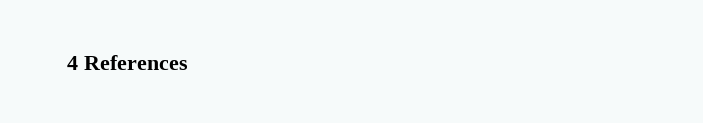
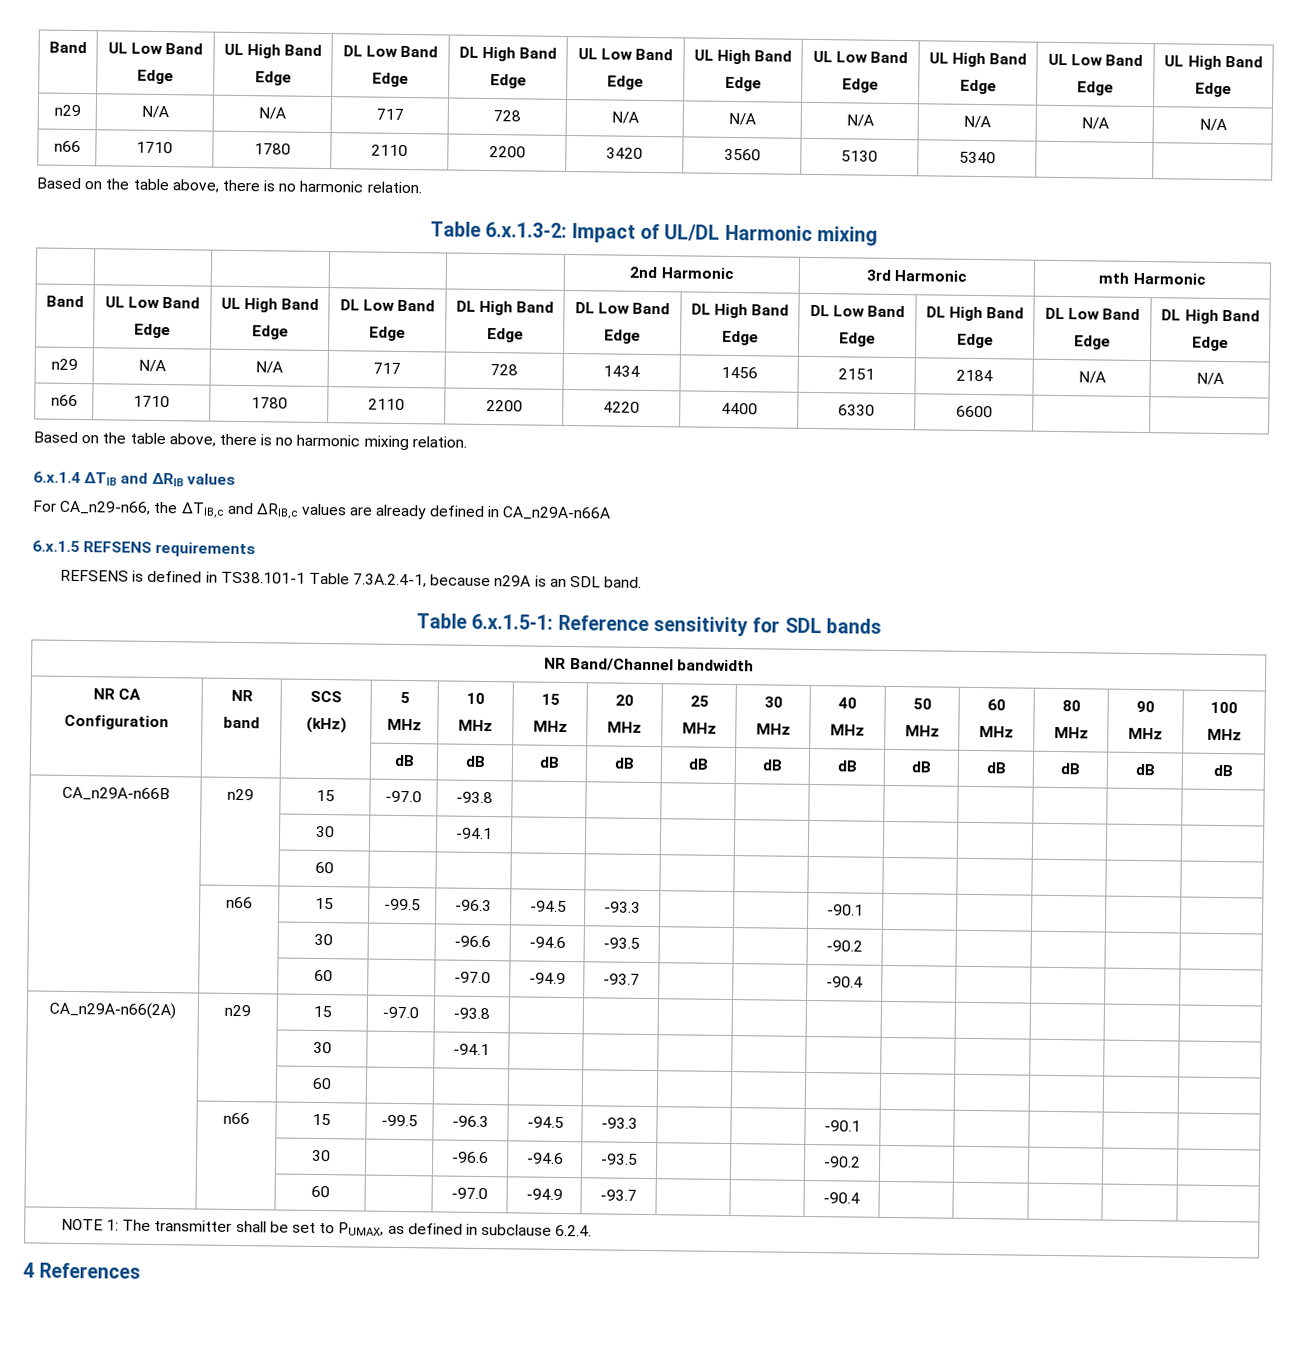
(67, 63) none -> [49,41,87,54] [107,42,204,55] [137,69,174,85] [223,43,323,59] [254,71,292,86] [342,45,439,58] [372,72,409,88] [458,46,558,62] [489,74,527,89] [577,48,674,61] [607,75,644,90] [693,49,793,65] [724,76,762,92] [812,50,909,64] [842,78,879,93] [928,52,1028,68] [959,79,997,95] [1047,53,1144,67] [1077,81,1115,96] [1164,55,1263,70] [1195,82,1233,98] [53,104,81,117] [140,105,169,119] [258,107,286,120] [375,108,404,120] [493,110,521,122] [610,111,639,124] [728,112,756,126] [845,114,874,127] [963,115,991,129] [1080,117,1109,130] [1198,118,1227,132] [53,140,81,153] [136,141,173,154] [253,143,291,155] [371,144,408,157] [488,146,526,158] [606,147,643,159] [723,148,761,161] [841,150,878,162] [958,151,996,164] [36,177,423,194] [430,221,878,246] [629,266,734,280] [865,269,968,282] [1098,272,1206,285] [46,295,84,308] [104,296,201,309] [134,323,171,339] [220,297,320,313] [251,325,289,340] [339,299,436,312] [369,326,406,342] [455,300,555,316] [486,327,524,343] [574,302,671,315] [604,329,641,344] [690,303,790,319] [721,330,759,346] [809,304,906,318] [839,332,876,347] [925,306,1025,322] [956,333,994,349] [1044,307,1141,320] [1074,335,1112,350] [1161,309,1260,324] [1192,336,1230,352] [50,358,78,371] [137,359,166,373] [255,361,283,374] [372,362,401,374] [490,364,518,376] [603,365,640,377] [720,366,758,379] [838,368,875,380] [955,369,993,382] [1077,371,1106,384] [1195,372,1224,386] [50,394,78,407] [133,395,170,408] [250,397,288,409] [368,398,405,410] [485,399,523,412] [603,401,640,413] [720,402,758,415] [838,404,875,416] [955,405,993,418] [33,431,467,451] [33,471,236,487] [32,500,612,521] [32,540,257,558] [60,569,643,588] [416,613,882,637] [544,657,754,672] [92,688,142,700] [64,714,169,731] [230,689,253,702] [223,716,260,729] [310,690,342,703] [305,716,347,734] [399,691,410,704] [387,718,422,731] [466,692,485,705] [458,719,493,732] [540,693,560,705] [532,720,568,733] [615,694,634,706] [607,721,642,733] [689,695,709,707] [681,722,717,734] [763,696,783,708] [755,723,791,735] [838,697,857,709] [830,724,865,736] [912,698,932,710] [904,725,940,737] [987,699,1006,711] [979,726,1014,738] [1061,700,1081,712] [1053,726,1089,739] [1136,700,1155,713] [1128,727,1163,740] [1210,701,1238,714] [1206,728,1242,741] [393,754,415,767] [464,755,486,768] [539,756,559,768] [613,757,634,769] [688,758,708,770] [762,759,782,771] [836,760,857,772] [911,761,931,773] [985,762,1006,774] [1060,763,1080,775] [1134,763,1155,776] [1213,764,1233,777] [61,786,170,802] [227,788,254,801] [315,789,335,802] [385,790,422,803] [456,791,493,804] [315,825,335,838] [455,827,493,840] [314,861,334,874] [226,896,253,909] [314,897,334,910] [384,898,421,911] [455,899,492,912] [529,900,567,913] [604,901,641,913] [827,904,864,916] [313,933,333,946] [454,935,491,948] [528,936,566,949] [603,937,640,949] [826,940,863,952] [313,969,333,982] [454,971,491,984] [528,972,566,985] [603,973,640,985] [826,976,863,988] [49,1001,176,1020] [224,1004,251,1017] [312,1005,332,1018] [382,1006,419,1019] [453,1007,490,1020] [312,1041,332,1054] [453,1043,490,1056] [311,1077,332,1090] [223,1112,250,1125] [311,1113,331,1126] [381,1114,418,1127] [452,1115,489,1128] [526,1116,564,1128] [601,1117,638,1129] [824,1120,861,1132] [311,1149,331,1162] [452,1151,489,1164] [526,1152,564,1164] [601,1153,638,1165] [824,1156,861,1168] [310,1185,330,1198] [451,1187,488,1200] [525,1188,563,1200] [600,1189,637,1201] [823,1192,860,1204] [60,1218,593,1237] Band | UL Low Band Edge | UL High Band Edge | DL Low Band Edge | DL High Band Edge | UL Low Band Edge | UL High Band Edge | UL Low Band Edge | UL High Band Edge | UL Low Band Edge | UL High Band Edge // n29 | N/A | N/A | 717 | 728 | N/A | N/A | N/A | N/A | N/A | N/A // n66 | 1710 | 1780 | 2110 | 2200 | 3420 | 3560 | 5130 | 5340 | | // Based on the table above, there is no harmonic relation. // Table 6.x.1.3-2: Impact of UL/DL Harmonic mixing // | | | | | 2nd Harmonic | 3rd Harmonic | mth Harmonic // Band | UL Low Band Edge | UL High Band Edge | DL Low Band Edge | DL High Band Edge | DL Low Band Edge | DL High Band Edge | DL Low Band Edge | DL High Band Edge | DL Low Band Edge | DL High Band Edge // n29 | N/A | N/A | 717 | 728 | 1434 | 1456 | 2151 | 2184 | N/A | N/A // n66 | 1710 | 1780 | 2110 | 2200 | 4220 | 4400 | 6330 | 6600 | | // Based on the table above, there is no harmonic mixing relation. // 6.x.1.4 ∆TIB and ∆RIB values // For CA_n29-n66, the ΔTIB,c and ΔRIB,c values are already defined in CA_n29A-n66A // 6.x.1.5 REFSENS requirements // REFSENS is defined in TS38.101-1 Table 7.3A.2.4-1, because n29A is an SDL band. // Table 6.x.1.5-1: Reference sensitivity for SDL bands // NR Band/Channel bandwidth // NR CA Configuration | NR band | SCS (kHz) | 5 MHz | 10 MHz | 15 MHz | 20 MHz | 25 MHz | 30 MHz | 40 MHz | 50 MHz | 60 MHz | 80 MHz | 90 MHz | 100 MHz // | | | dB | dB | dB | dB | dB | dB | dB | dB | dB | dB | dB | dB // CA_n29A-n66B | n29 | 15 | -97.0 | -93.8 | | | | | | | | | | // | | 30 | | -94.1 | | | | | | | | | | // | | 60 | | | | | | | | | | | | // | n66 | 15 | -99.5 | -96.3 | -94.5 | -93.3 | | | -90.1 | | | | | // | | 30 | | -96.6 | -94.6 | -93.5 | | | -90.2 | | | | | // | | 60 | | -97.0 | -94.9 | -93.7 | | | -90.4 | | | | | // CA_n29A-n66(2A) | n29 | 15 | -97.0 | -93.8 | | | | | | | | | | // | | 30 | | -94.1 | | | | | | | | | | // | | 60 | | | | | | | | | | | | // | n66 | 15 | -99.5 | -96.3 | -94.5 | -93.3 | | | -90.1 | | | | | // | | 30 | | -96.6 | -94.6 | -93.5 | | | -90.2 | | | | | // | | 60 | | -97.0 | -94.9 | -93.7 | | | -90.4 | | | | | // NOTE 1: The transmitter shall be set to PUMAX, as defined in subclause 6.2.4. //

